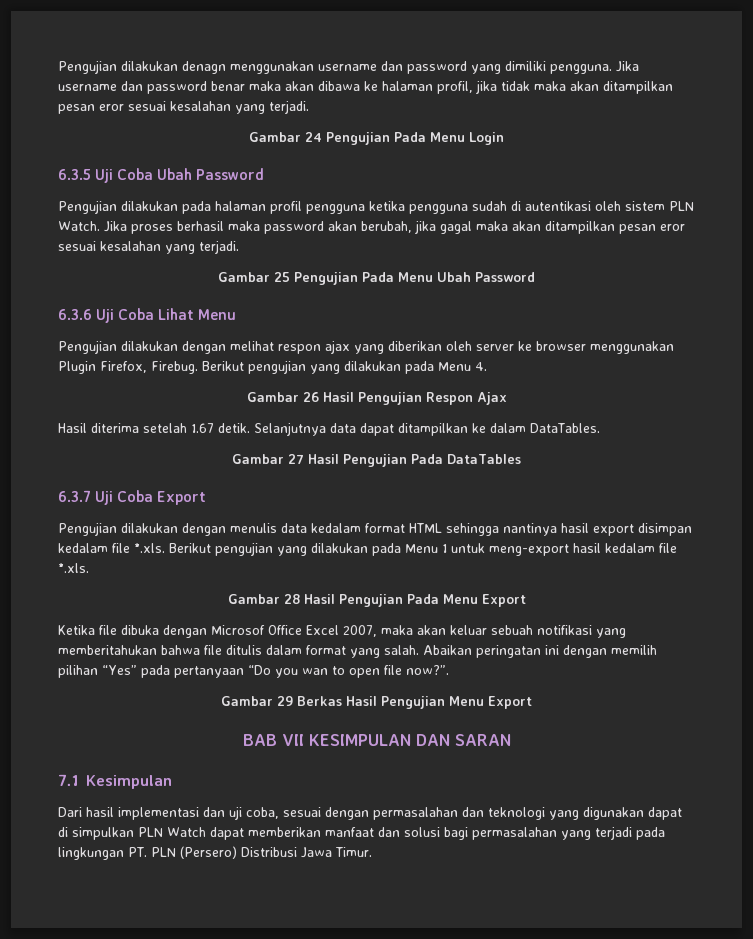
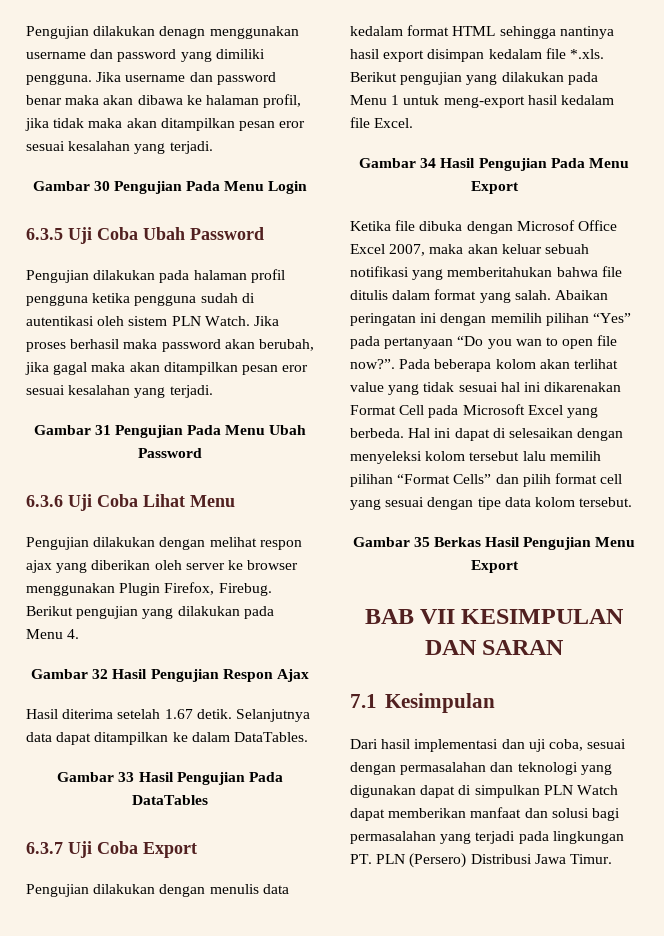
[305,132,322,142] 24 -> [93,181,110,191] 30
[274,272,290,282] 25 -> [94,425,111,435] 31
[302,392,319,402] 26 -> [92,669,109,679] 32
[288,454,305,464] 27 -> [118,772,135,782] 33
[58,563,89,573] [227,594,300,604] *.xls. // Gambar 28 -> [374,118,414,128] [359,158,437,168] Excel. // Gambar 34
[221,696,293,706] // Gambar 29 -> [399,359,618,372] [350,382,622,395] [350,404,598,418] [350,428,624,441] [350,451,601,464] [350,473,623,487] [350,497,633,510] [352,537,430,547] Pada beberapa kolom akan terlihat value yang tidak sesuai hal ini dikarenakan Format Cell pada Microsoft Excel yang berbeda. Hal ini dapat di selesaikan dengan menyeleksi kolom tersebut lalu memilih pilihan “Format Cells” dan pilih format cell yang sesuai dengan tipe data kolom tersebut. // Gambar 35

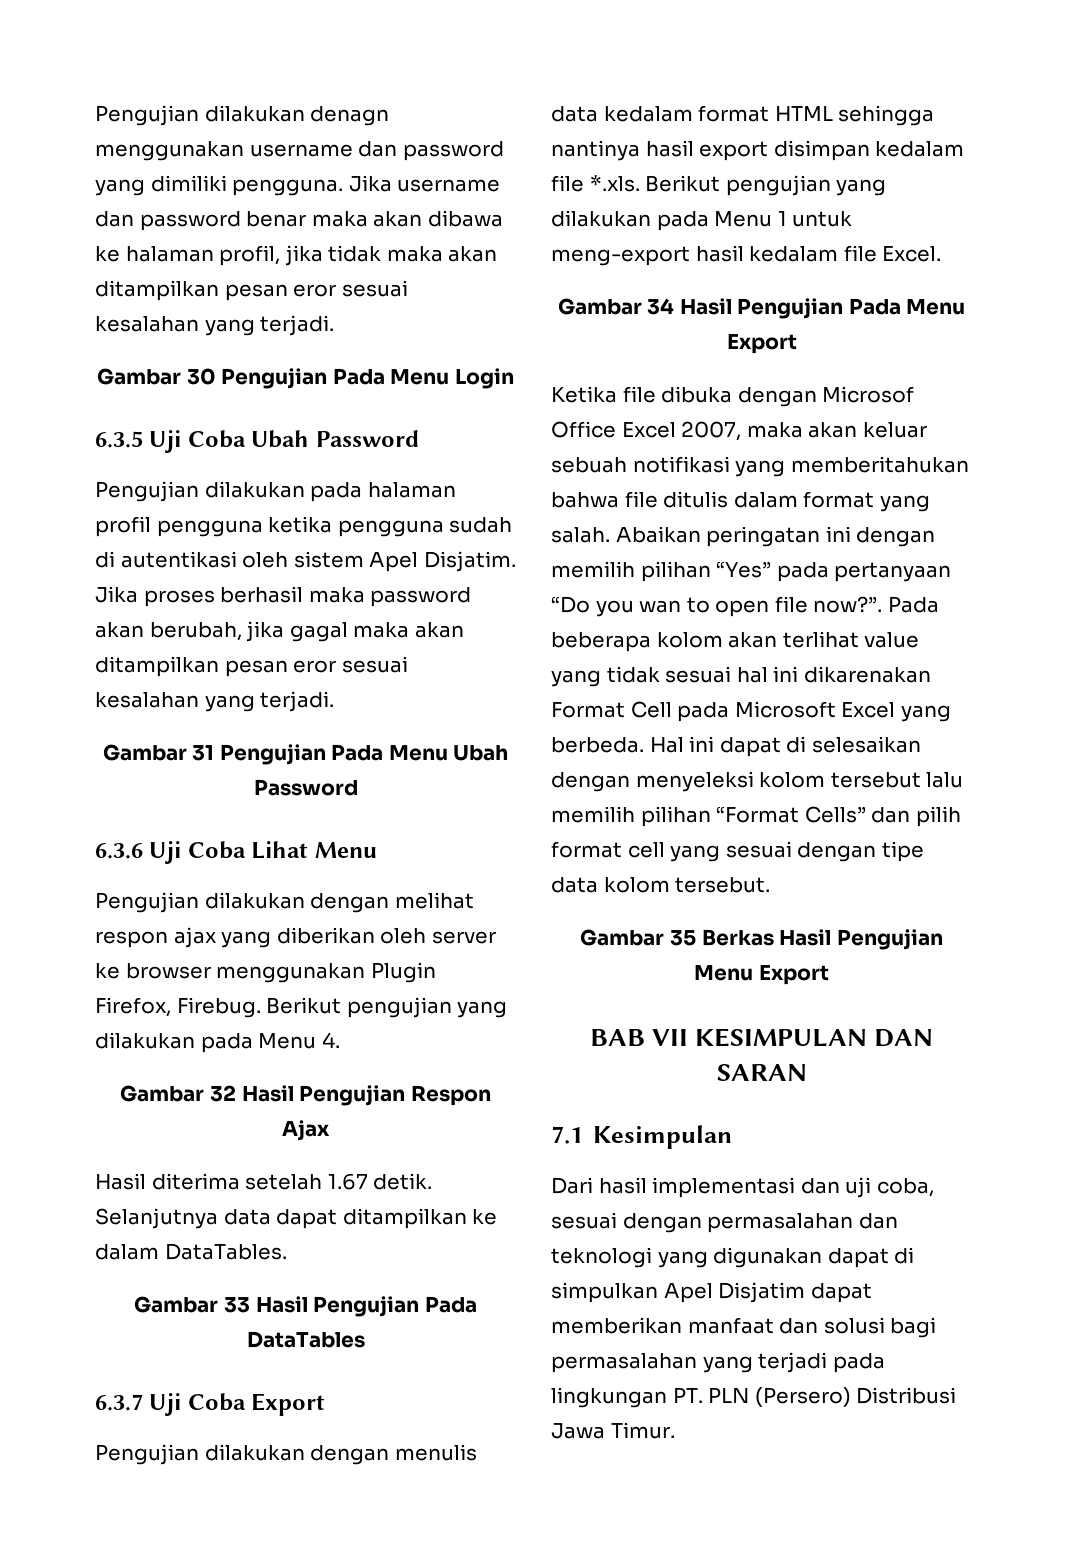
[171,316,250,326] PLN Watch. -> [369,551,516,572] Apel Disjatim.
[543,785,618,795] PLN Watch -> [663,1282,806,1303] Apel Disjatim

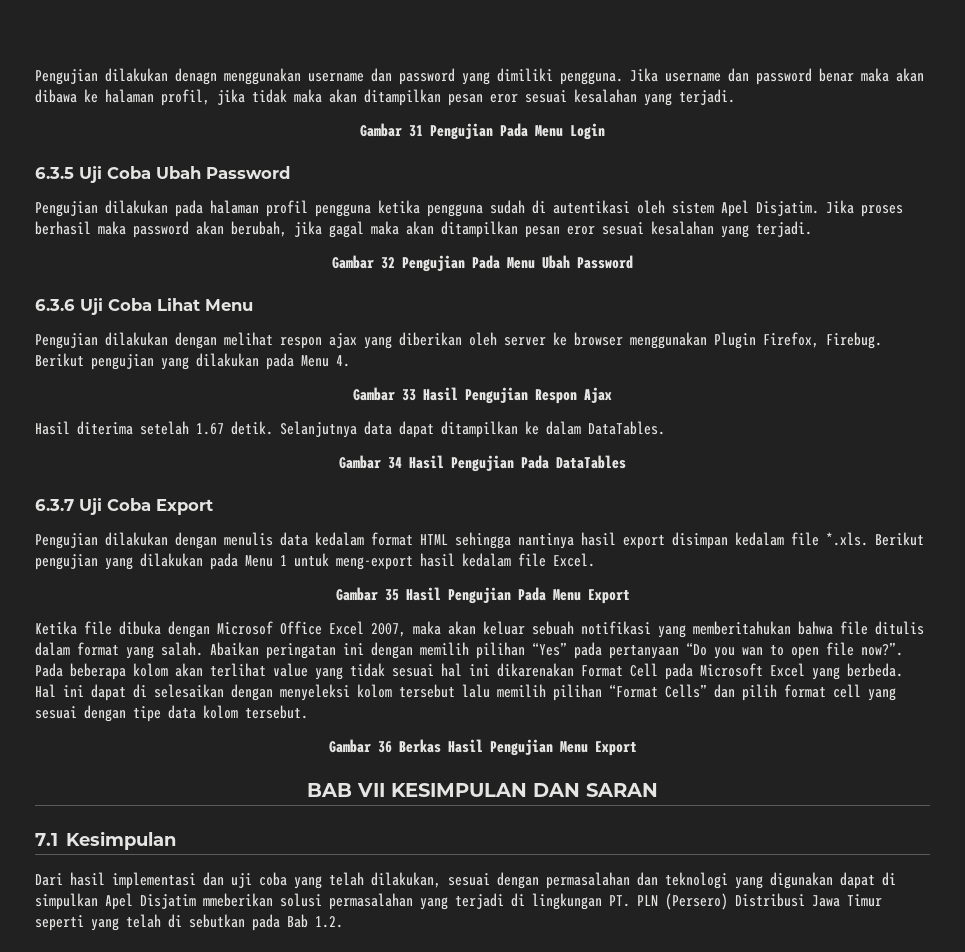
[186,368,216,385] 30 -> [409,125,423,137] 31
[192,745,215,761] 31 -> [381,257,395,269] 32
[209,1085,236,1102] 32 -> [402,389,416,401] 33
[223,1297,250,1313] 33 -> [388,457,402,469] 34
[647,298,675,315] 34 -> [384,589,399,601] 35
[669,930,696,946] 35 -> [377,741,392,753] 36
[876,1178,934,1197] coba, -> [259,872,441,889] coba yang telah dilakukan,
[810,1283,872,1303] [551,1317,937,1338] dapat memberikan manfaat dan solusi bagi -> [203,893,322,907] mmeberikan solusi
[832,1353,885,1373] pada -> [511,893,525,907] di
[610,1422,675,1439] Timur. -> [847,894,882,907] [35,914,343,931] Timur seperti yang telah di sebutkan pada Bab 1.2.

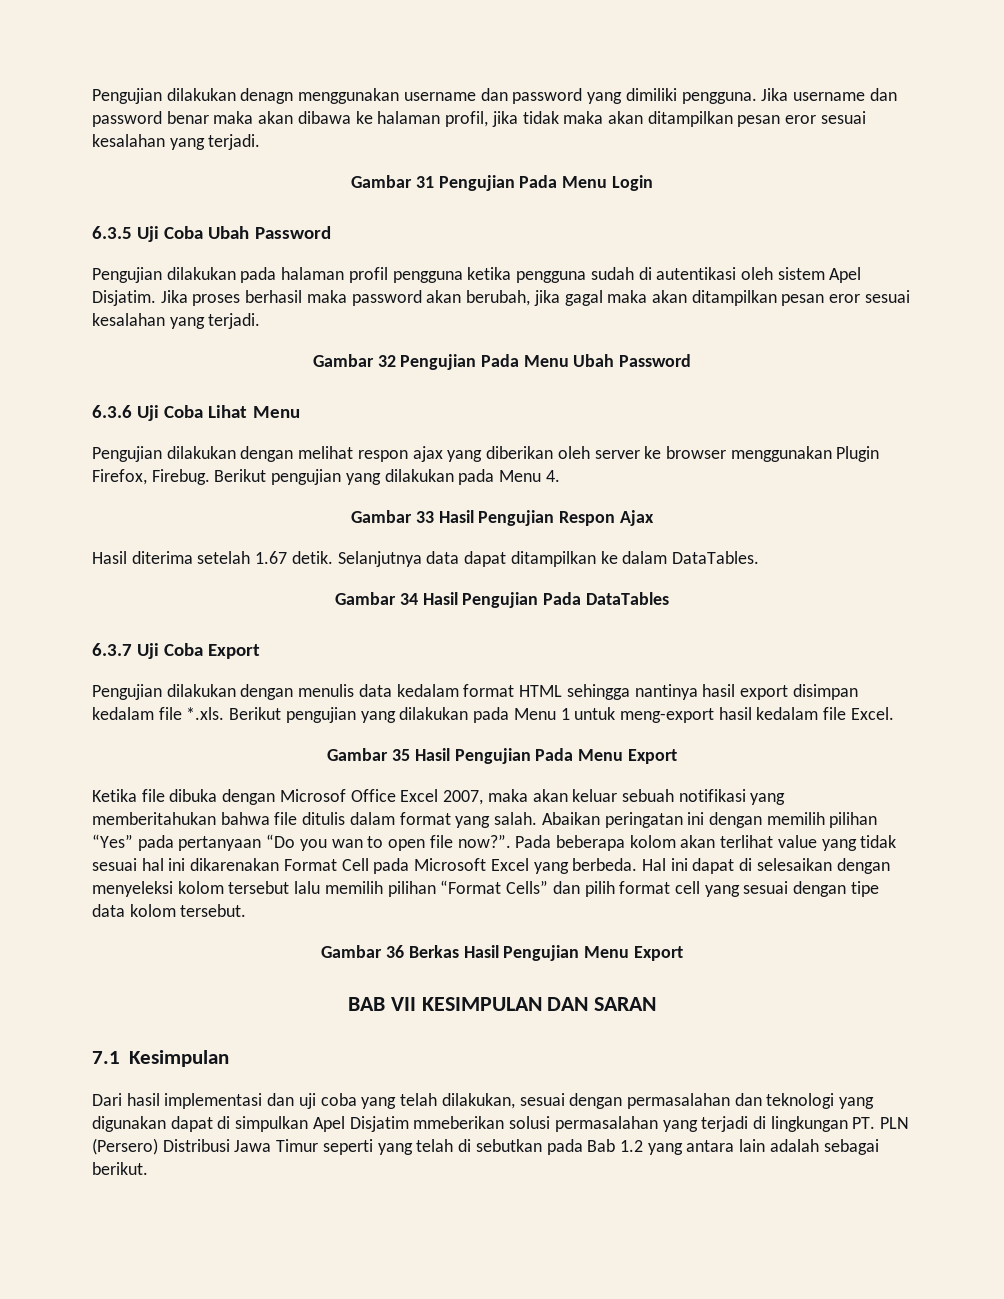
[315,916,343,928] 1.2. -> [619,1139,879,1155] [92,1162,148,1175] 1.2 yang antara lain adalah sebagai berikut.

